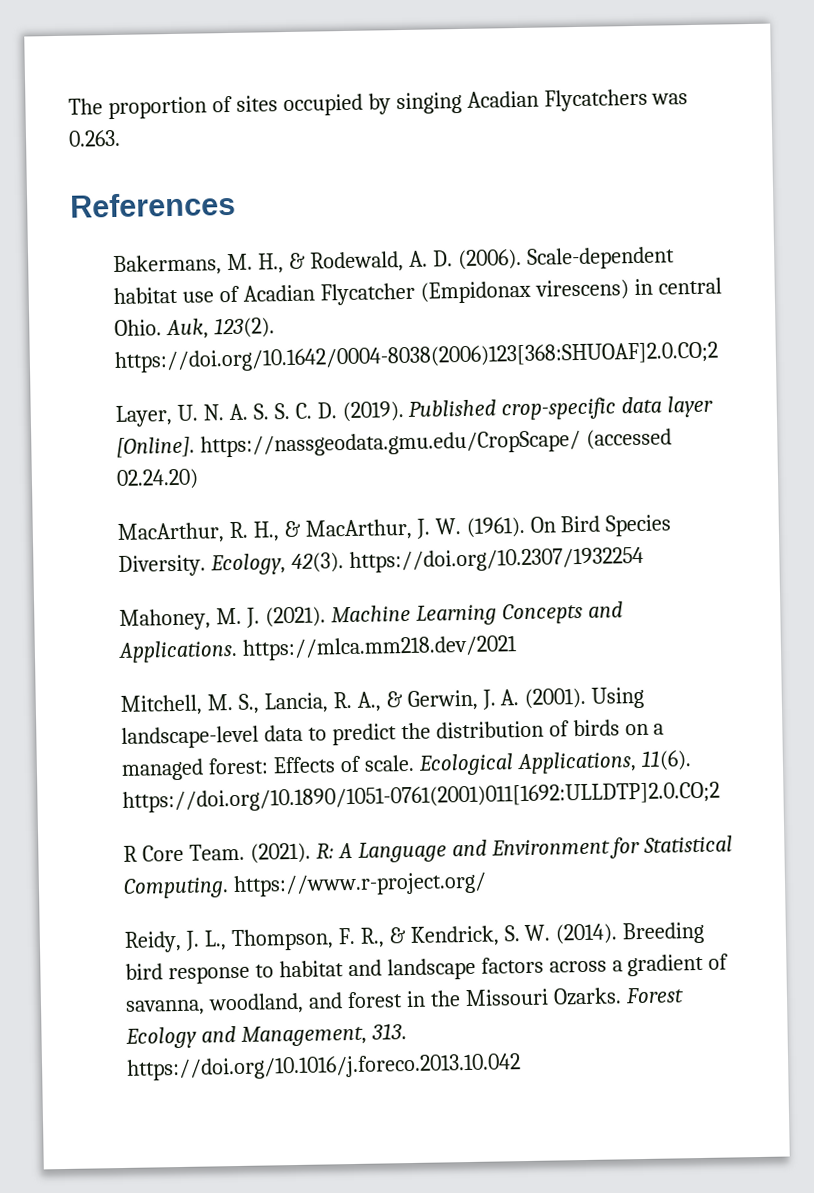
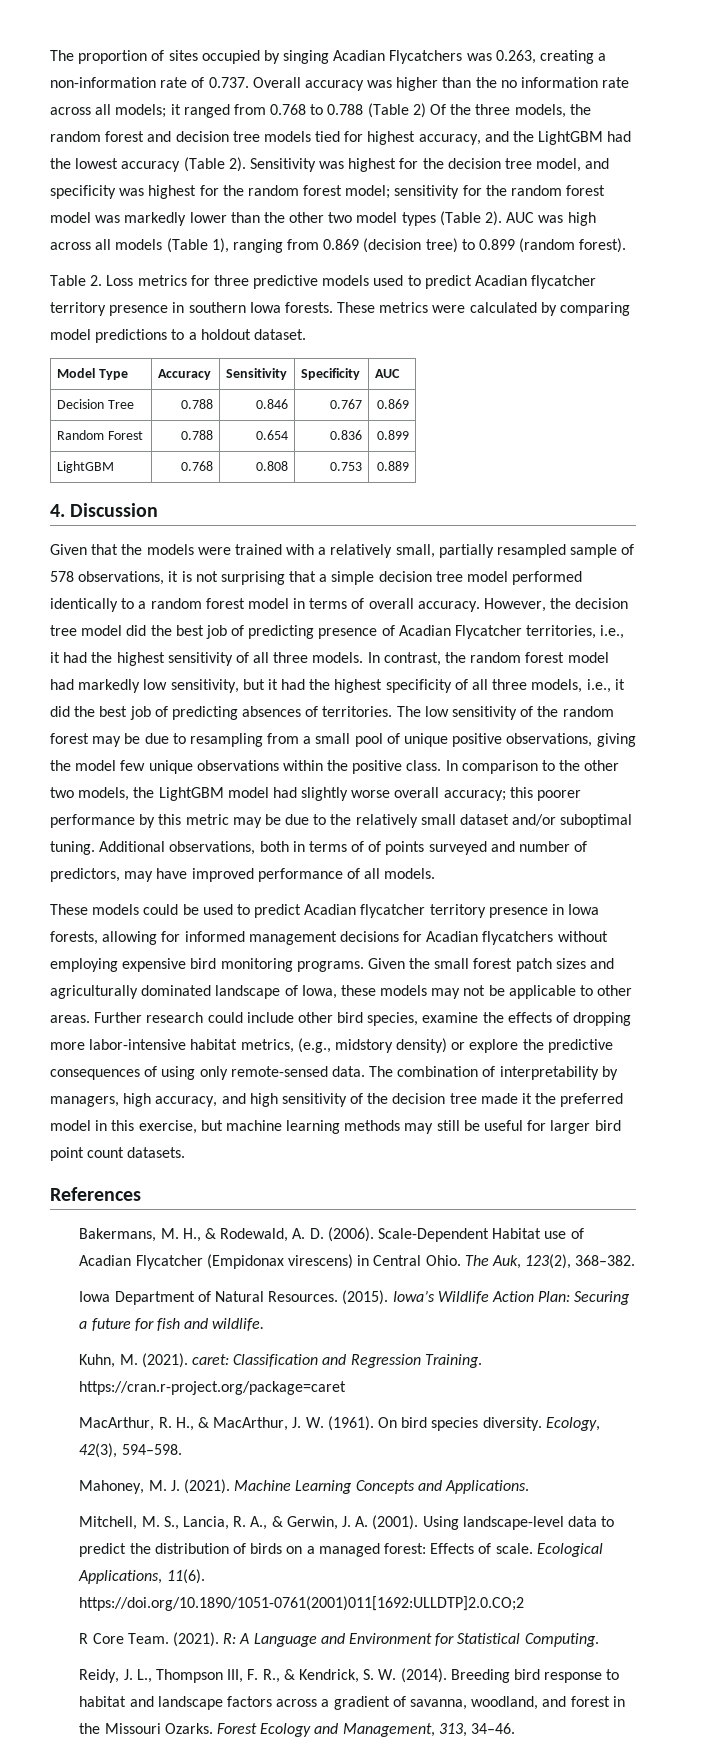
[68,129,121,147] 0.263. -> [495,50,607,64] [50,77,630,91] [50,103,591,118] [50,131,632,145] [50,157,610,172] [50,185,606,199] [50,211,596,226] [50,238,627,253] [50,275,597,289] [50,302,631,316] [50,329,306,343] [56,368,128,380] [157,369,211,380] [225,368,287,380] [300,368,360,380] [374,369,400,378] [56,399,134,409] [181,399,214,409] [256,399,289,409] [330,399,363,409] [377,399,410,409] [56,430,143,440] [181,430,214,440] [256,430,289,440] [330,430,363,440] [377,430,410,440] [56,461,114,473] [181,461,214,471] [256,461,289,471] [330,462,363,471] [377,461,410,471] [50,503,159,517] [50,544,635,558] [50,571,583,585] [50,598,629,612] [50,625,625,639] [50,652,609,666] [50,679,625,693] [50,706,614,720] [50,733,636,747] [50,760,620,774] [50,787,582,801] [50,814,633,828] [50,841,588,855] [50,868,436,882] [50,904,600,918] [50,931,608,945] [50,958,615,972] [50,985,633,999] [50,1012,632,1026] [50,1038,613,1053] [50,1066,618,1080] [50,1093,624,1107] [50,1120,621,1134] [50,1147,186,1161] 0.263, creating a non-information rate of 0.737. Overall accuracy was higher than the no information rate across all models; it ranged from 0.768 to 0.788 (Table 2) Of the three models, the random forest and decision tree models tied for highest accuracy, and the LightGBM had the lowest accuracy (Table 2). Sensitivity was highest for the decision tree model, and specificity was highest for the random forest model; sensitivity for the random forest model was markedly lower than the other two model types (Table 2). AUC was high across all models (Table 1), ranging from 0.869 (decision tree) to 0.899 (random forest). // Table 2. Loss metrics for three predictive models used to predict Acadian flycatcher territory presence in southern Iowa forests. These metrics were calculated by comparing model predictions to a holdout dataset. // Model Type | Accuracy | Sensitivity | Specificity | AUC // Decision Tree | 0.788 | 0.846 | 0.767 | 0.869 // Random Forest | 0.788 | 0.654 | 0.836 | 0.899 // LightGBM | 0.768 | 0.808 | 0.753 | 0.889 // 4. Discussion // Given that the models were trained with a relatively small, partially resampled sample of 578 observations, it is not surprising that a simple decision tree model performed identically to a random forest model in terms of overall accuracy. However, the decision tree model did the best job of predicting presence of Acadian Flycatcher territories, i.e., it had the highest sensitivity of all three models. In contrast, the random forest model had markedly low sensitivity, but it had the highest specificity of all three models, i.e., it did the best job of predicting absences of territories. The low sensitivity of the random forest may be due to resampling from a small pool of unique positive observations, giving the model few unique observations within the positive class. In comparison to the other two models, the LightGBM model had slightly worse overall accuracy; this poorer performance by this metric may be due to the relatively small dataset and/or suboptimal tuning. Additional observations, both in terms of of points surveyed and number of predictors, may have improved performance of all models. // These models could be used to predict Acadian flycatcher territory presence in Iowa forests, allowing for informed management decisions for Acadian flycatchers without employing expensive bird monitoring programs. Given the small forest patch sizes and agriculturally dominated landscape of Iowa, these models may not be applicable to other areas. Further research could include other bird species, examine the effects of dropping more labor-intensive habitat metrics, (e.g., midstory density) or explore the predictive consequences of using only remote-sensed data. The combination of interpretability by managers, high accuracy, and high sensitivity of the decision tree made it the preferred model in this exercise, but machine learning methods may still be useful for larger bird point count datasets.
[526,246,675,270] [112,286,178,305] Scale-dependent habitat -> [377,1228,542,1242] Scale-Dependent Habitat
[657,277,722,295] [113,317,275,340] [113,341,719,374] [114,395,714,428] [115,428,672,459] [115,468,199,491] central Ohio. Auk, 123(2). https://doi.org/10.1642/0004-8038(2006)123[368:SHUOAF]2.0.CO;2 // Layer, U. N. A. S. S. C. D. (2019). Published crop-specific data layer [Online]. https://nassgeodata.gmu.edu/CropScape/ (accessed 02.24.20) -> [373,1254,636,1269] [79,1290,631,1305] [79,1318,265,1331] [79,1353,482,1368] [79,1381,347,1395] Central Ohio. The Auk, 123(2), 368–382. // Iowa Department of Natural Resources. (2015). Iowa’s Wildlife Action Plan: Securing a future for fish and wildlife. // Kuhn, M. (2021). caret: Classification and Regression Training. https://cran.r-project.org/package=caret
[560,514,672,537] [117,546,644,577] Bird Species Diversity. Ecology, 42(3). https://doi.org/10.2307/1932254 -> [401,1417,600,1431] [79,1443,182,1458] bird species diversity. Ecology, 42(3), 594–598.
[241,635,518,661] https://mlca.mm218.dev/2021 -> (529, 1487) none
[232,871,487,898] https://www.r-project.org/ -> (599, 1640) none
[230,928,334,952] Thompson, -> [156,1669,244,1683] Thompson III,
[370,1023,407,1040] [125,1053,521,1081] 313. https://doi.org/10.1016/j.foreco.2013.10.042 -> [438,1723,515,1737] 313, 34–46.

